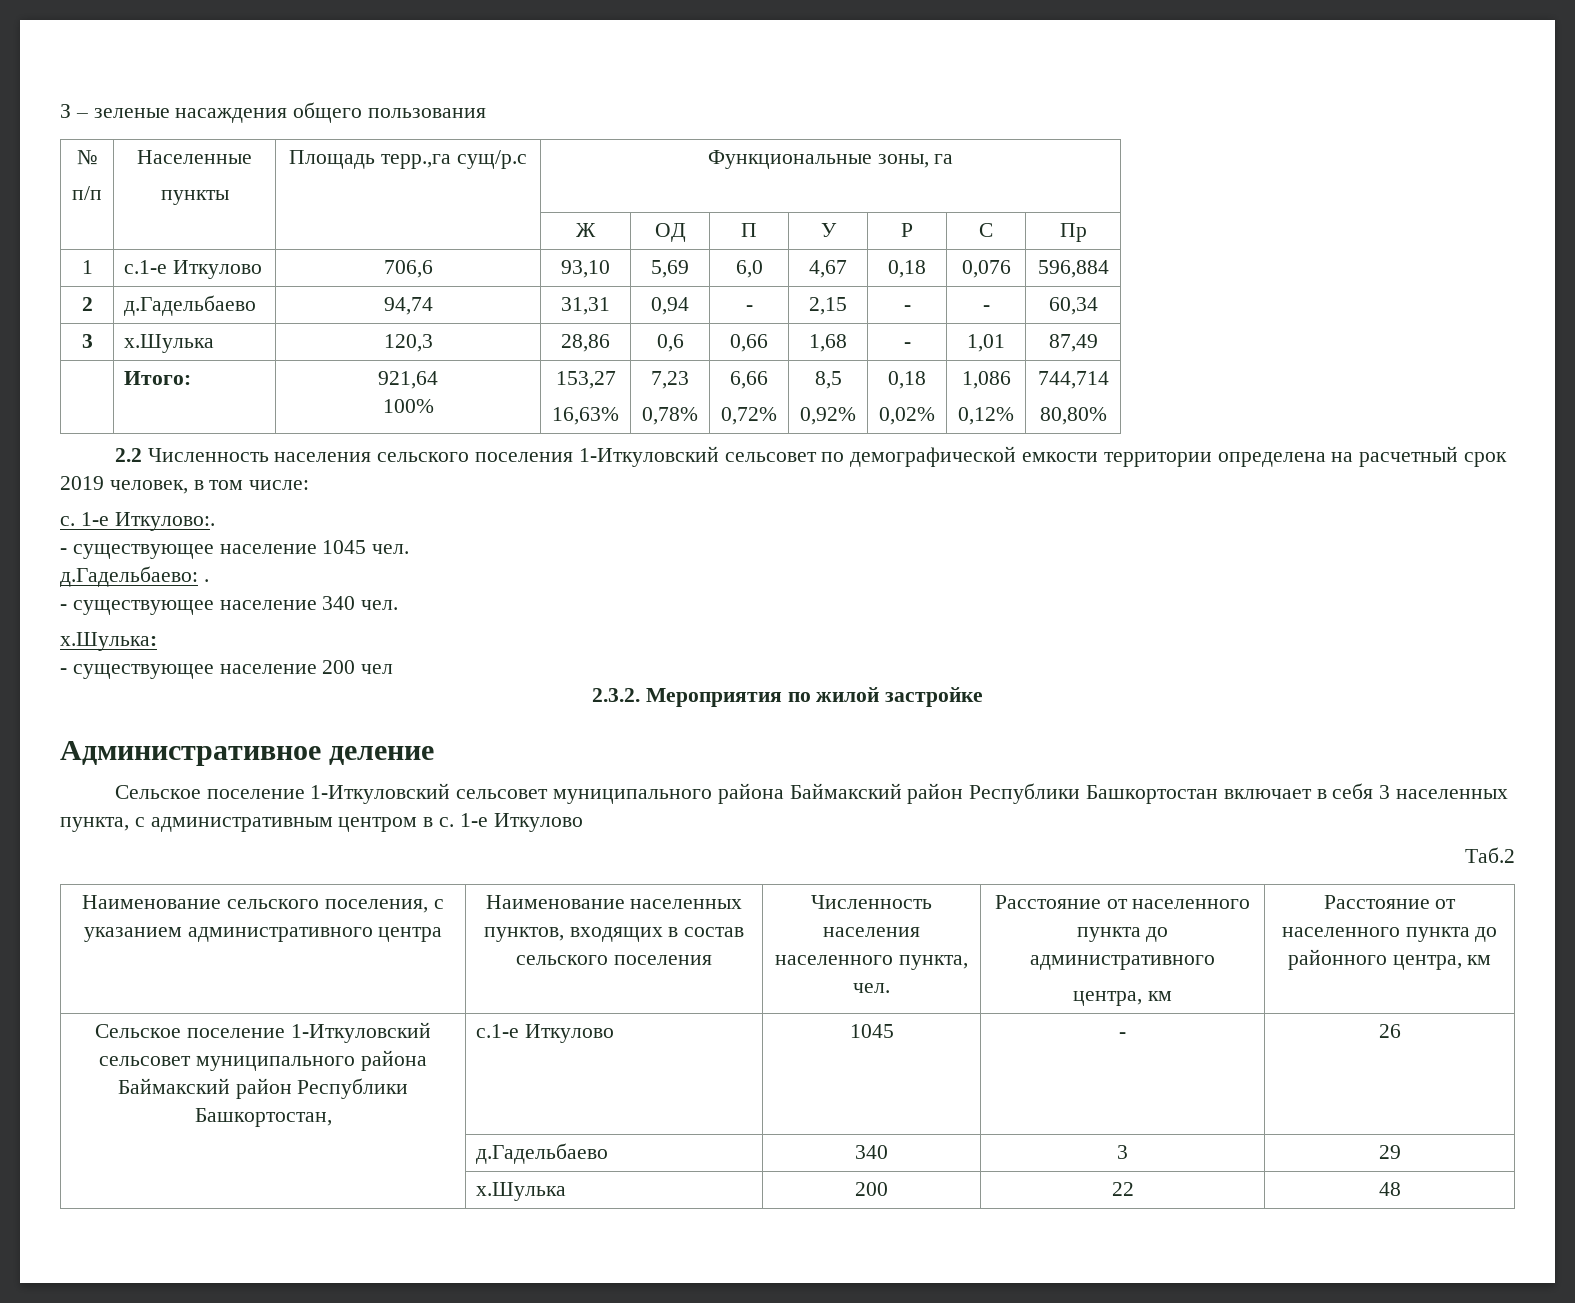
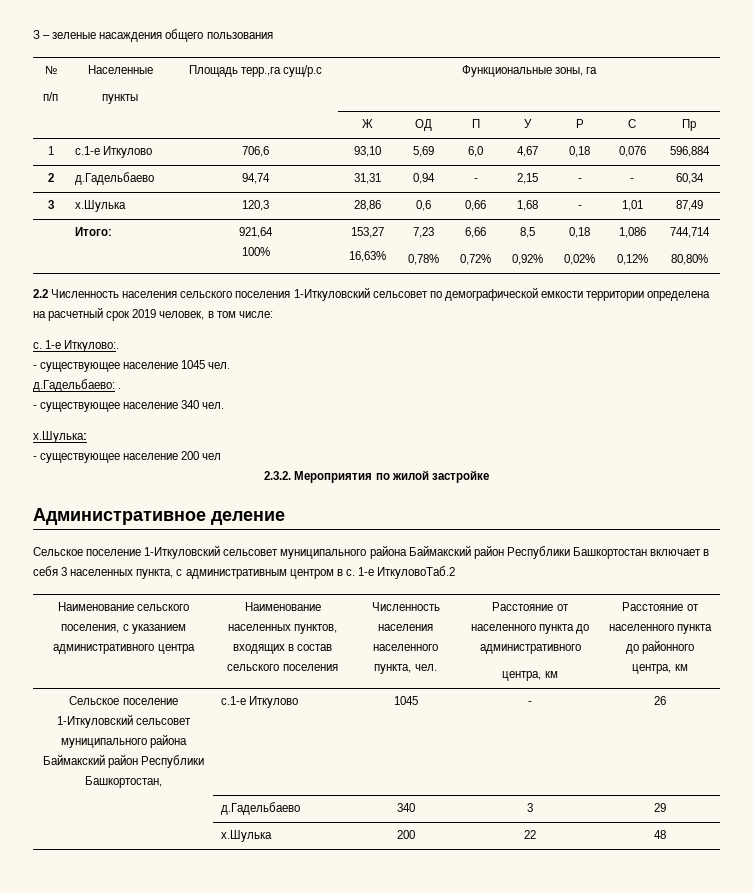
[493,813,583,832] [1465,847,1515,863] Иткулово // Таб.2 -> [377,566,456,579] ИткуловоТаб.2

